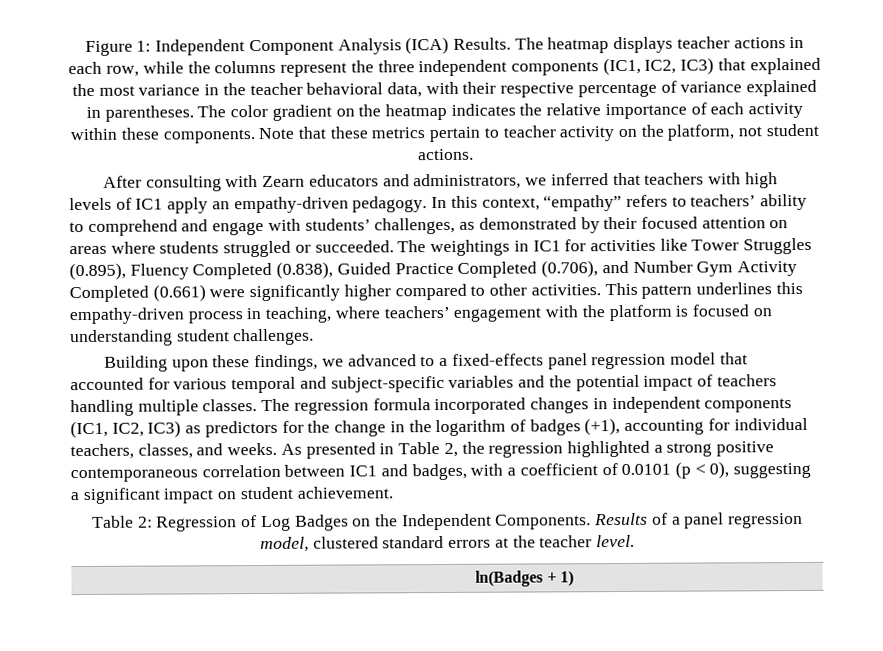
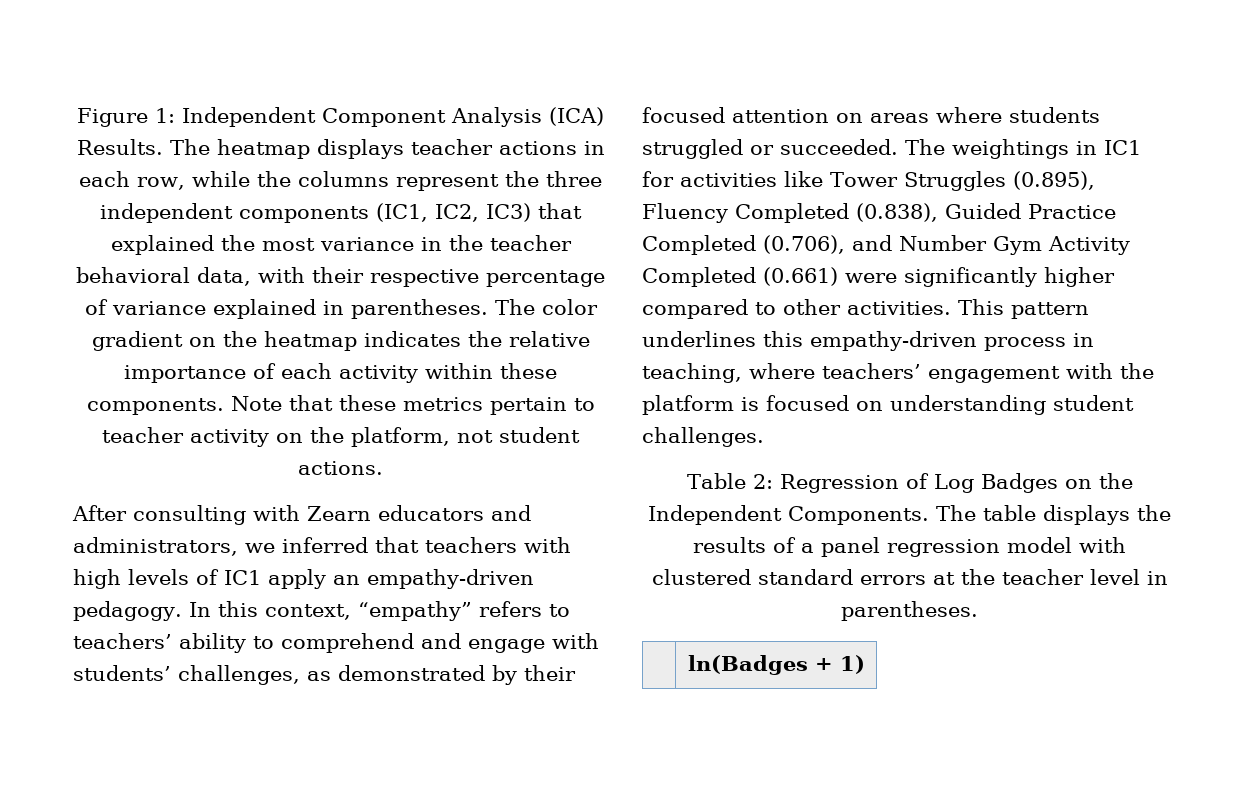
[103,352,748,372] [70,374,777,394] [70,396,793,417] [70,417,808,439] [70,440,775,460] [70,461,812,483] [70,486,393,505] // Building upon these findings, we advanced to a fixed-effects panel regression model that accounted for various temporal and subject-specific variables and the potential impact of teachers handling multiple classes. The regression formula incorporated changes in independent components (IC1, IC2, IC3) as predictors for the change in the logarithm of badges (+1), accounting for individual teachers, classes, and weeks. As presented in Table 2, the regression highlighted a strong positive contemporaneous correlation between IC1 and badges, with a coefficient of 0.0101 (p < 0), suggesting a significant impact on student achievement. -> (764, 437) none
[594,512,649,526] Results -> [936,505,1171,525] [693,537,766,553] The table displays the results
[259,536,309,553] model, -> [1007,537,1126,553] model with
[596,534,636,548] level. -> [1089,569,1168,585] [841,601,978,621] level in parentheses.

